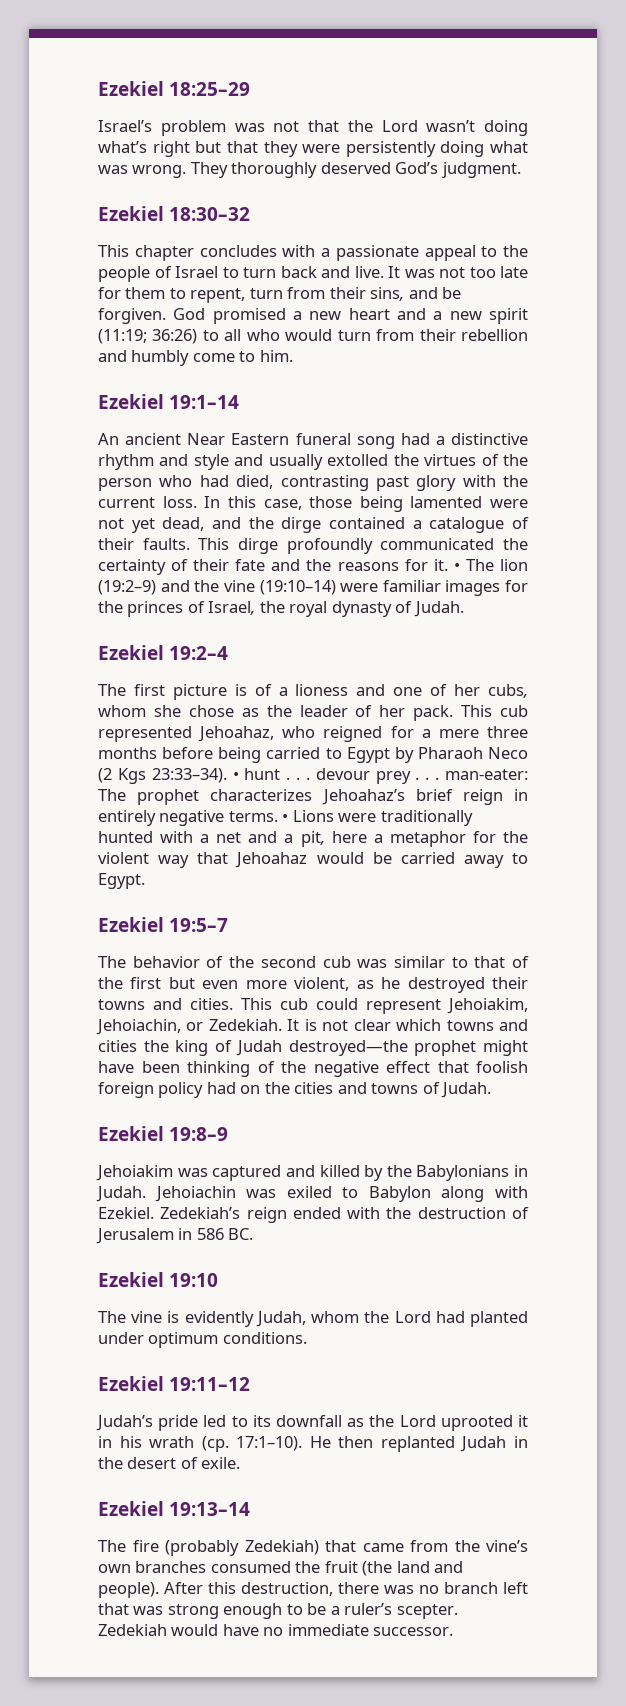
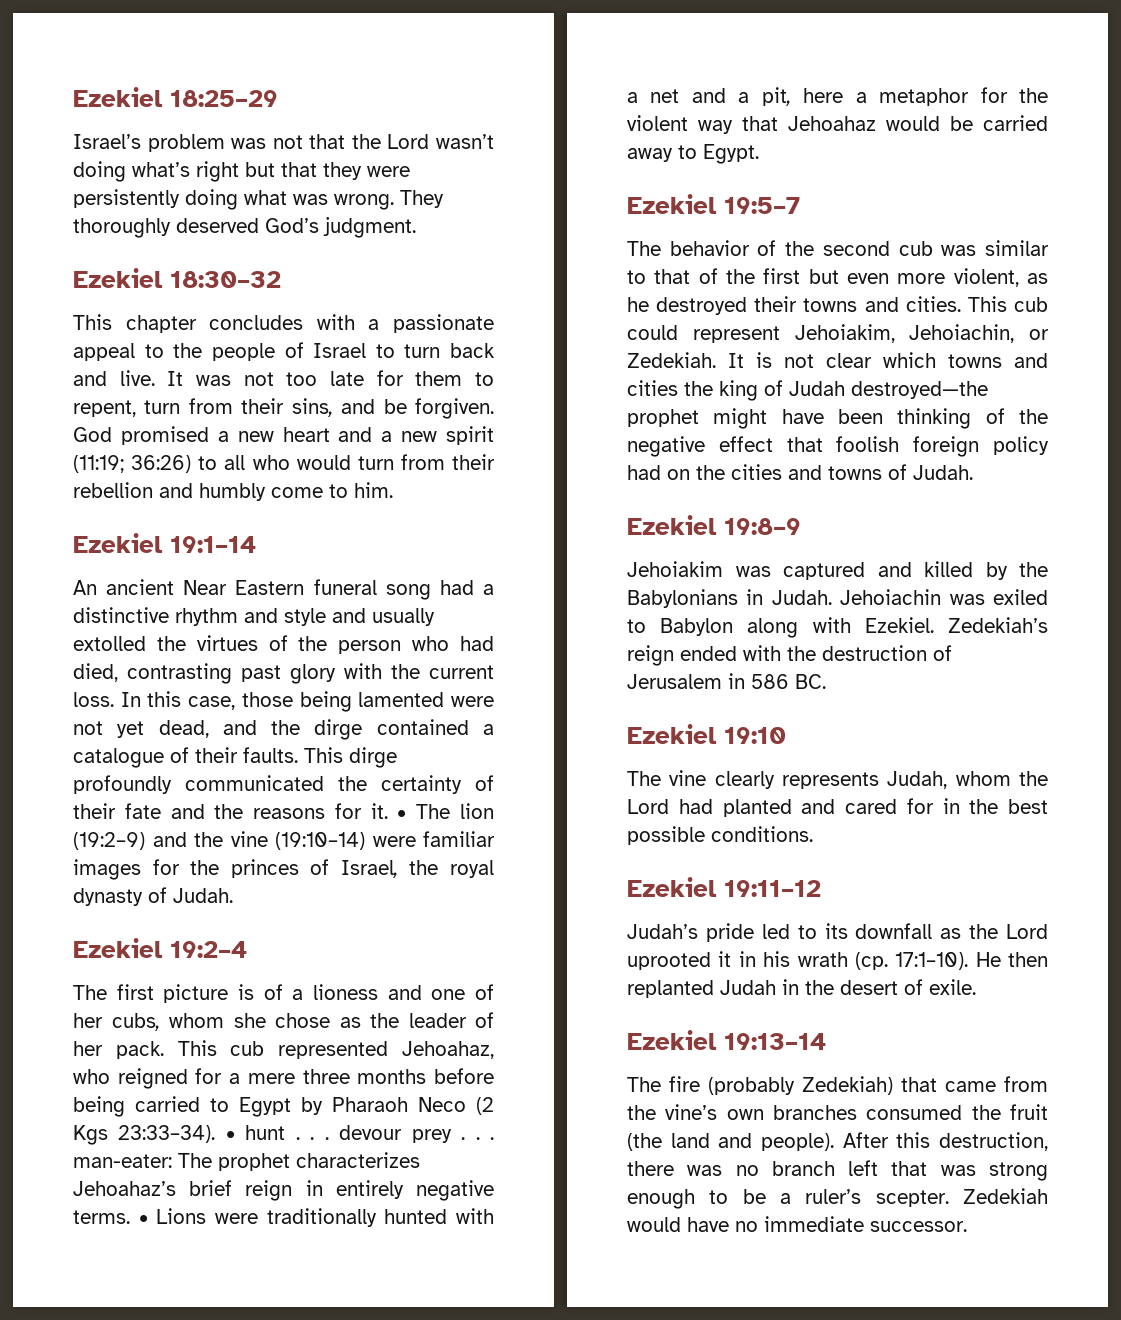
[167,1311,254,1327] is evidently -> [714,771,879,789] clearly represents
[98,1332,219,1348] under optimum -> [801,798,1048,814] [627,826,705,845] and cared for in the best possible

